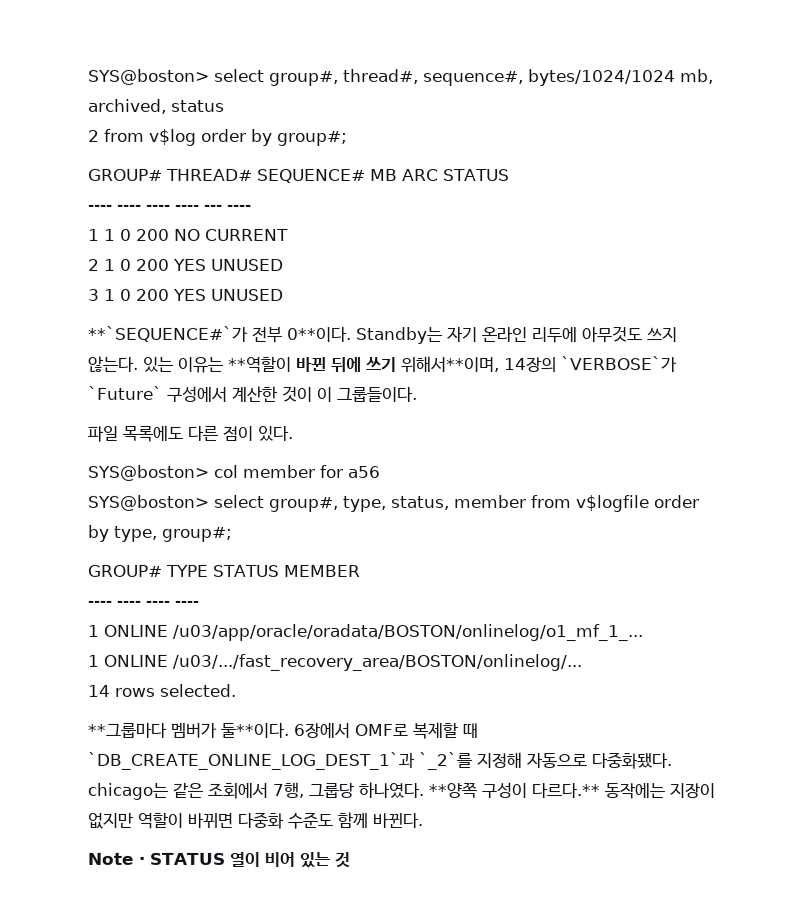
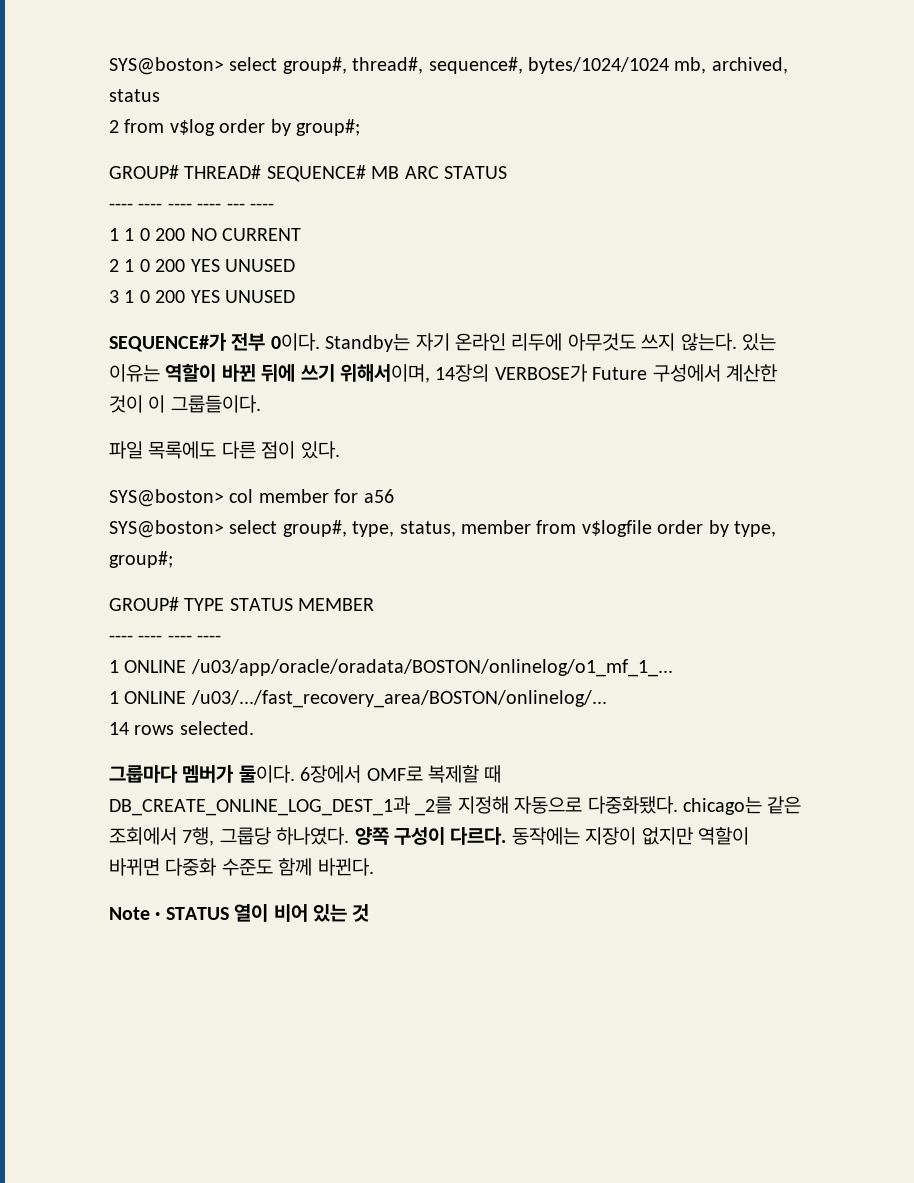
[88,325,352,343] **`SEQUENCE#`가 전부 0**이다. -> [109,333,320,352] SEQUENCE#가 전부 0이다.
[228,355,292,373] **역할이 -> [165,363,217,382] 역할이
[401,355,678,374] [88,385,163,400] 위해서**이며, 14장의 `VERBOSE`가 `Future` -> [340,364,648,383] 위해서이며, 14장의 VERBOSE가 Future
[87,721,289,738] **그룹마다 멤버가 둘**이다. -> [109,765,295,783] 그룹마다 멤버가 둘이다.
[87,751,472,771] `DB_CREATE_ONLINE_LOG_DEST_1`과 `_2`를 -> [109,796,453,816] DB_CREATE_ONLINE_LOG_DEST_1과 _2를
[428,782,600,799] **양쪽 구성이 다르다.** -> [354,827,507,845] 양쪽 구성이 다르다.

